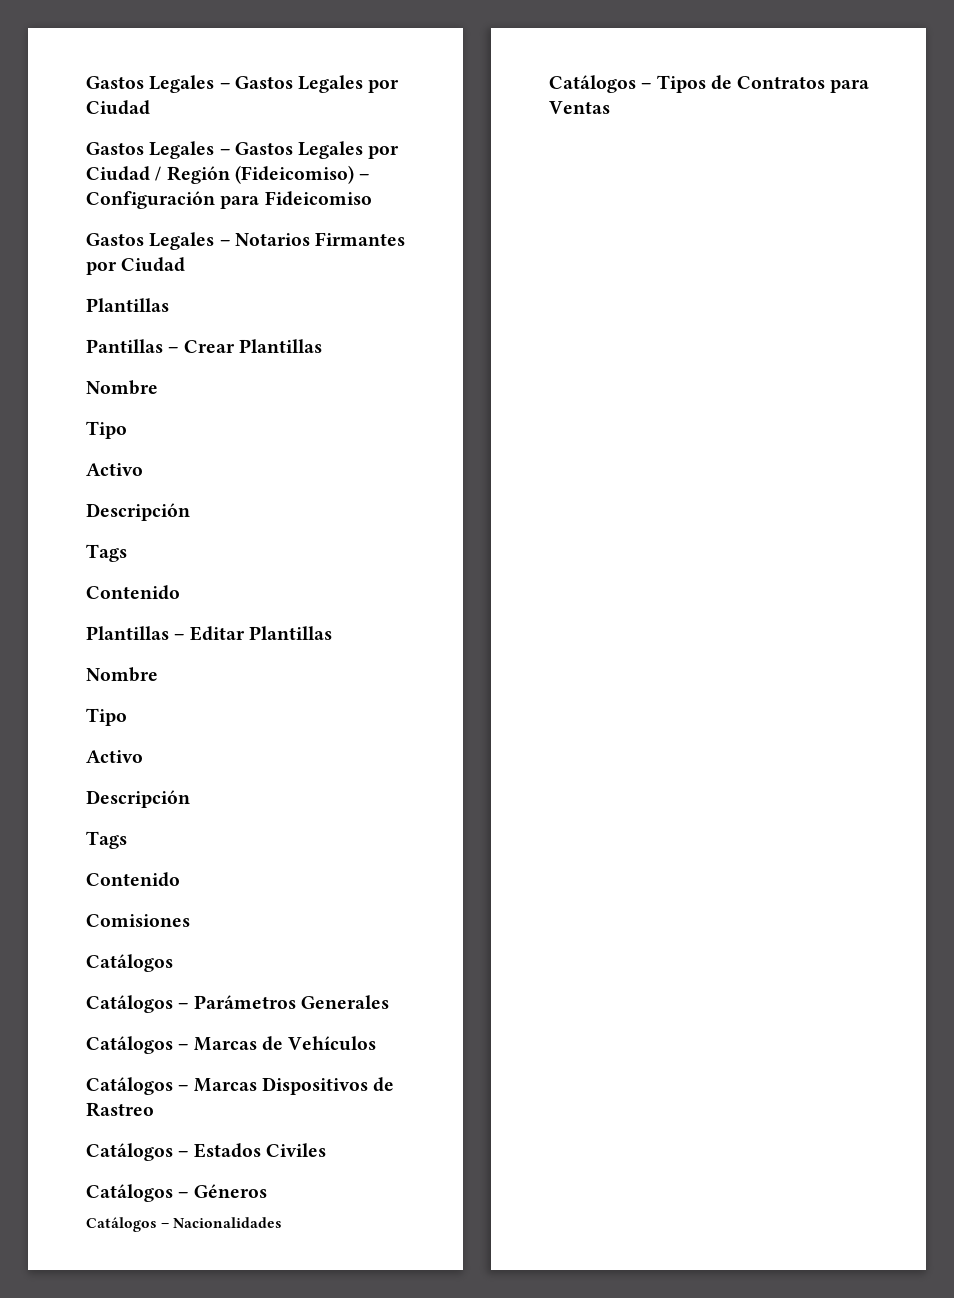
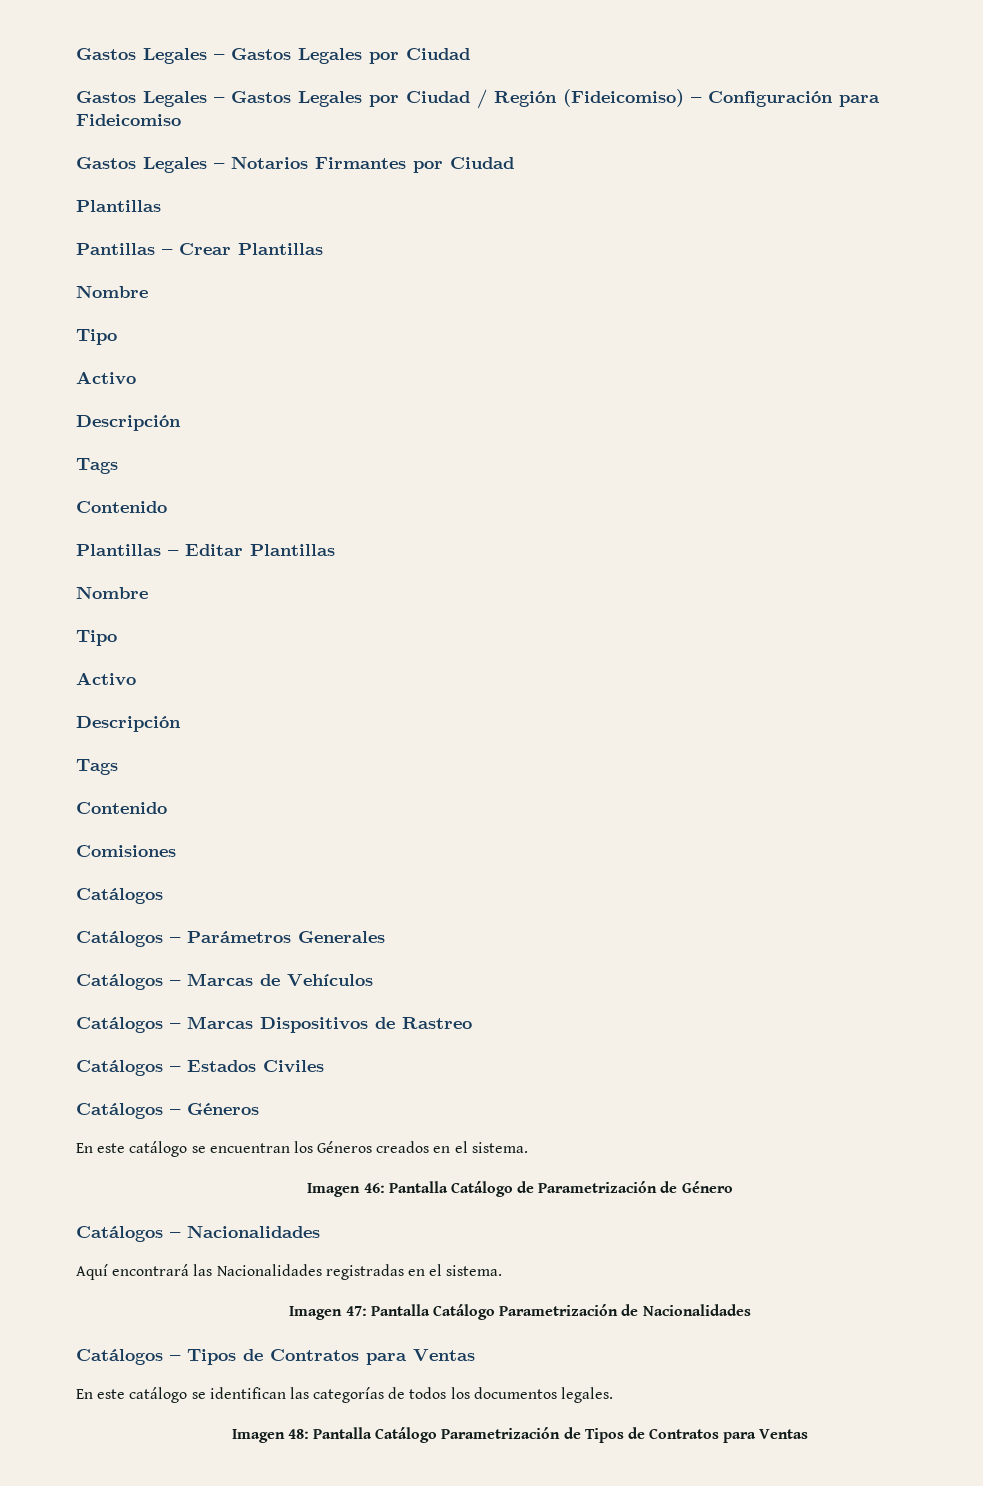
[86,1217,170,1232] Catálogos – -> [76,1141,528,1157] [307,1181,733,1197] [76,1225,320,1242] [76,1264,503,1280] [289,1304,639,1320] En este catálogo se encuentran los Géneros creados en el sistema. // Imagen 46: Pantalla Catálogo de Parametrización de Género // Catálogos – Nacionalidades // Aquí encontrará las Nacionalidades registradas en el sistema. // Imagen 47: Pantalla Catálogo Parametrización de
(610, 107) none -> [76,1387,614,1403] [231,1427,809,1443] // En este catálogo se identifican las categorías de todos los documentos legales. // Imagen 48: Pantalla Catálogo Parametrización de Tipos de Contratos para Ventas

